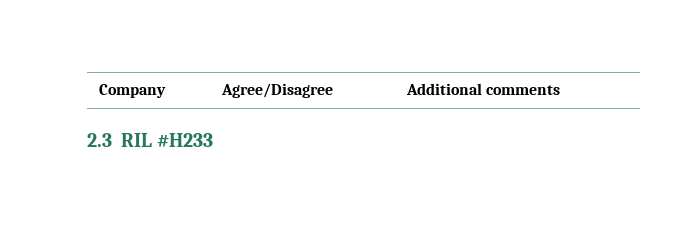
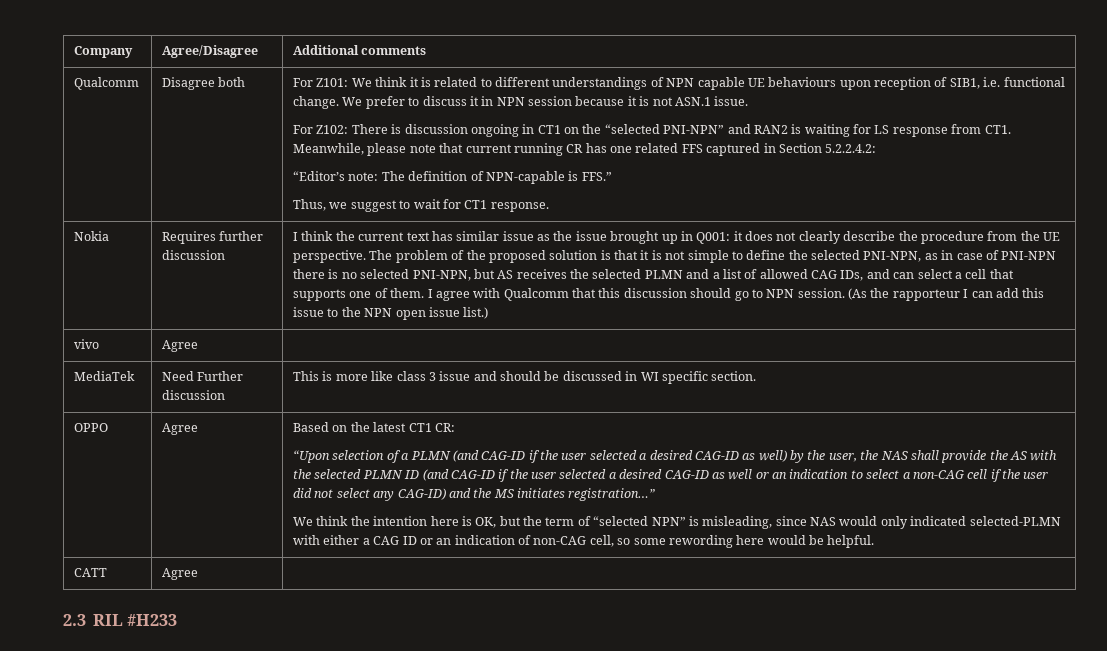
(561, 90) none -> [74,77,140,90] [162,77,246,90] [293,77,1065,90] [293,96,749,109] [293,124,1011,137] [293,143,877,156] [293,171,612,184] [293,199,549,212] [74,231,110,241] [162,231,264,244] [162,250,226,260] [293,231,1061,244] [293,250,1057,263] [293,269,1014,281] [293,288,1045,301] [293,307,489,320] [74,339,100,349] [162,340,199,352] [74,371,136,381] [162,371,244,381] [162,390,226,400] [293,371,757,384] [74,423,109,432] [162,423,199,435] [293,422,455,432] [293,450,1058,463] [293,469,1049,482] [293,488,656,501] [293,516,1061,529] [293,535,875,548] [74,568,108,577] [162,568,199,580] // Qualcomm | Disagree both | For Z101: We think it is related to different understandings of NPN capable UE behaviours upon reception of SIB1, i.e. functional change. We prefer to discuss it in NPN session because it is not ASN.1 issue. // For Z102: There is discussion ongoing in CT1 on the “selected PNI-NPN” and RAN2 is waiting for LS response from CT1. Meanwhile, please note that current running CR has one related FFS captured in Section 5.2.2.4.2: // “Editor’s note: The definition of NPN-capable is FFS.” // Thus, we suggest to wait for CT1 response. // Nokia | Requires further discussion | I think the current text has similar issue as the issue brought up in Q001: it does not clearly describe the procedure from the UE perspective. The problem of the proposed solution is that it is not simple to define the selected PNI-NPN, as in case of PNI-NPN there is no selected PNI-NPN, but AS receives the selected PLMN and a list of allowed CAG IDs, and can select a cell that supports one of them. I agree with Qualcomm that this discussion should go to NPN session. (As the rapporteur I can add this issue to the NPN open issue list.) // vivo | Agree | // MediaTek | Need Further discussion | This is more like class 3 issue and should be discussed in WI specific section. // OPPO | Agree | Based on the latest CT1 CR: // “Upon selection of a PLMN (and CAG-ID if the user selected a desired CAG-ID as well) by the user, the NAS shall provide the AS with the selected PLMN ID (and CAG-ID if the user selected a desired CAG-ID as well or an indication to select a non-CAG cell if the user did not select any CAG-ID) and the MS initiates registration…” // We think the intention here is OK, but the term of “selected NPN” is misleading, since NAS would only indicated selected-PLMN with either a CAG ID or an indication of non-CAG cell, so some rewording here would be helpful. // CATT | Agree |

